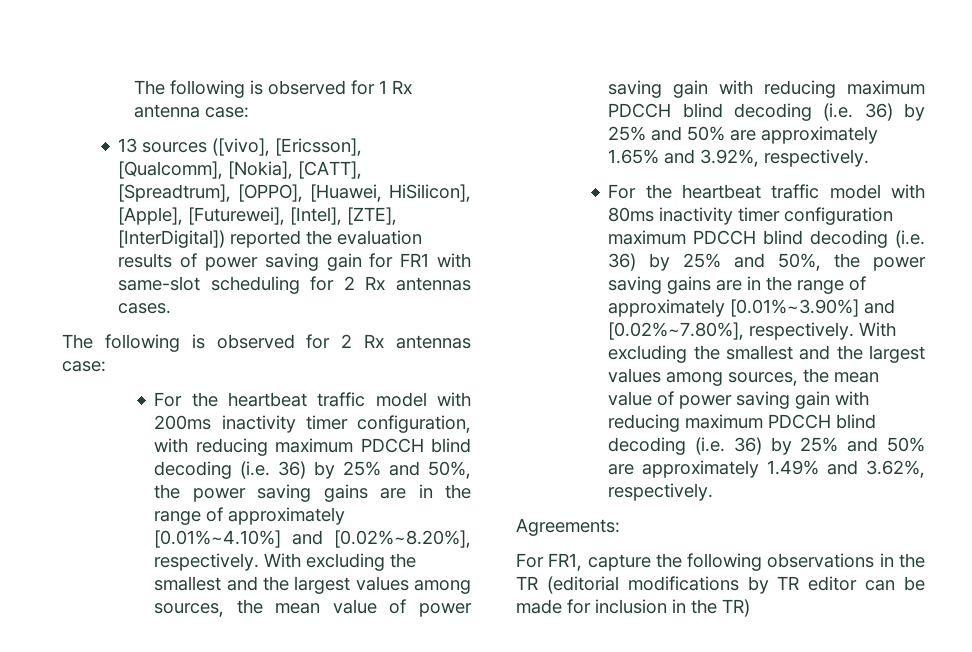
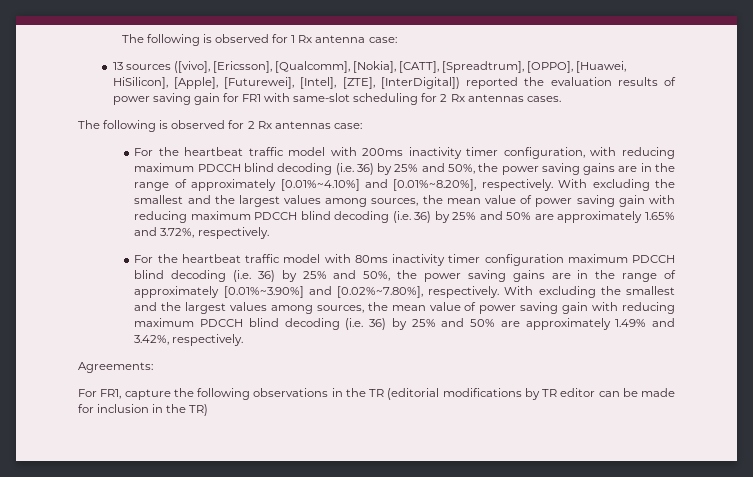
[334,530,471,548] [0.02%~8.20%], -> [393,179,477,191] [0.01%~8.20%],
[700,149,760,167] 3.92%, -> [160,228,195,238] 3.72%,
[866,460,925,478] 3.62%, -> [134,335,170,345] 3.42%,

